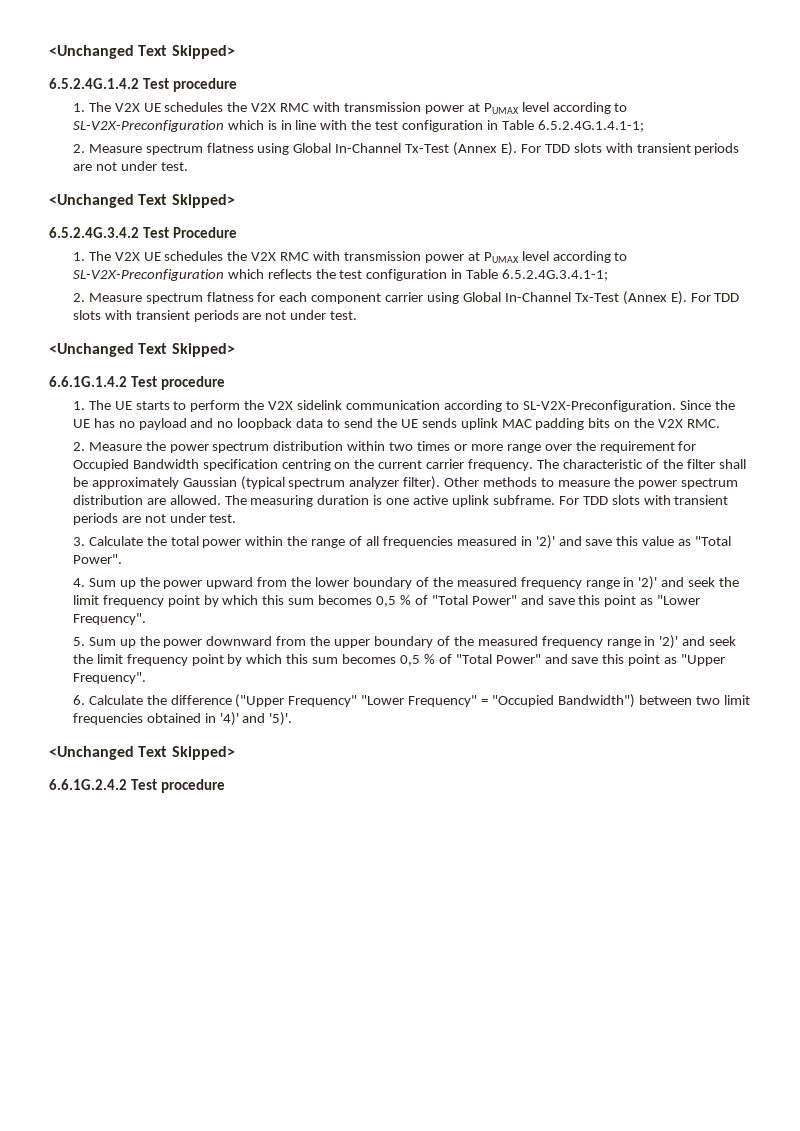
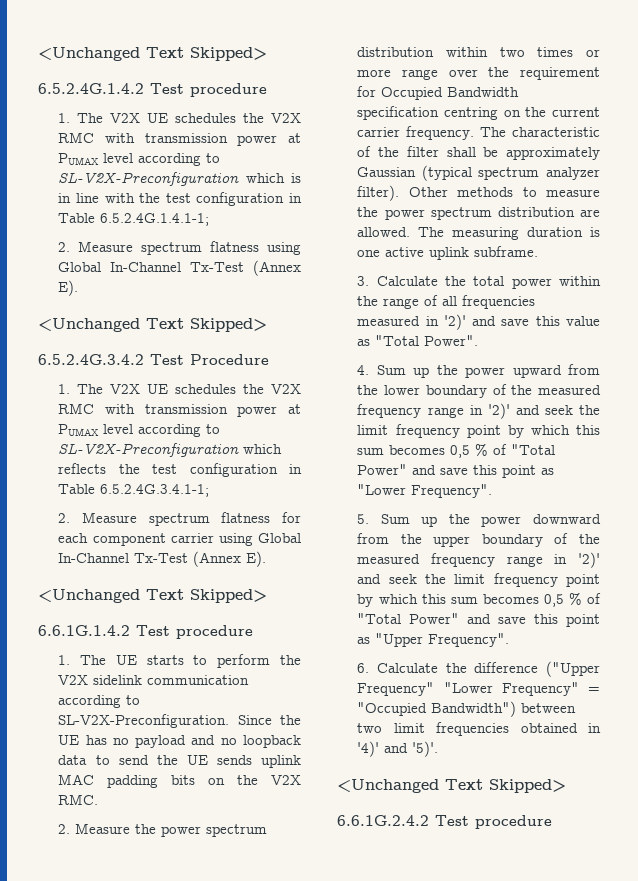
[520,143,740,155] [72,161,188,171] For TDD slots with transient periods are not under test. -> (79, 288) none
[690,293,740,302] [72,310,358,322] For TDD slots with transient periods are not under test. -> (267, 559) none
[558,495,729,505] [72,513,237,525] For TDD slots with transient periods are not under test. -> (539, 251) none

